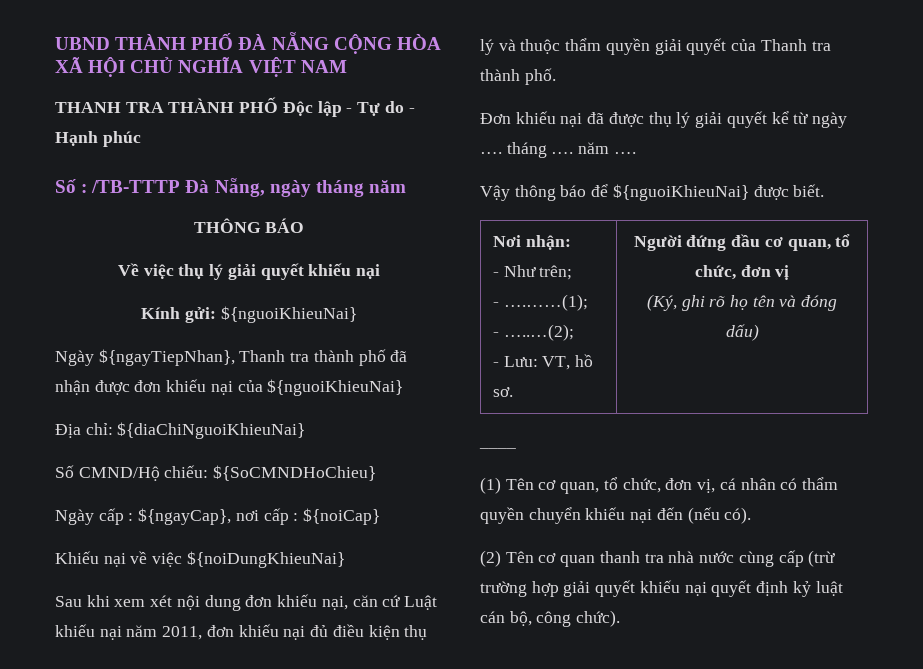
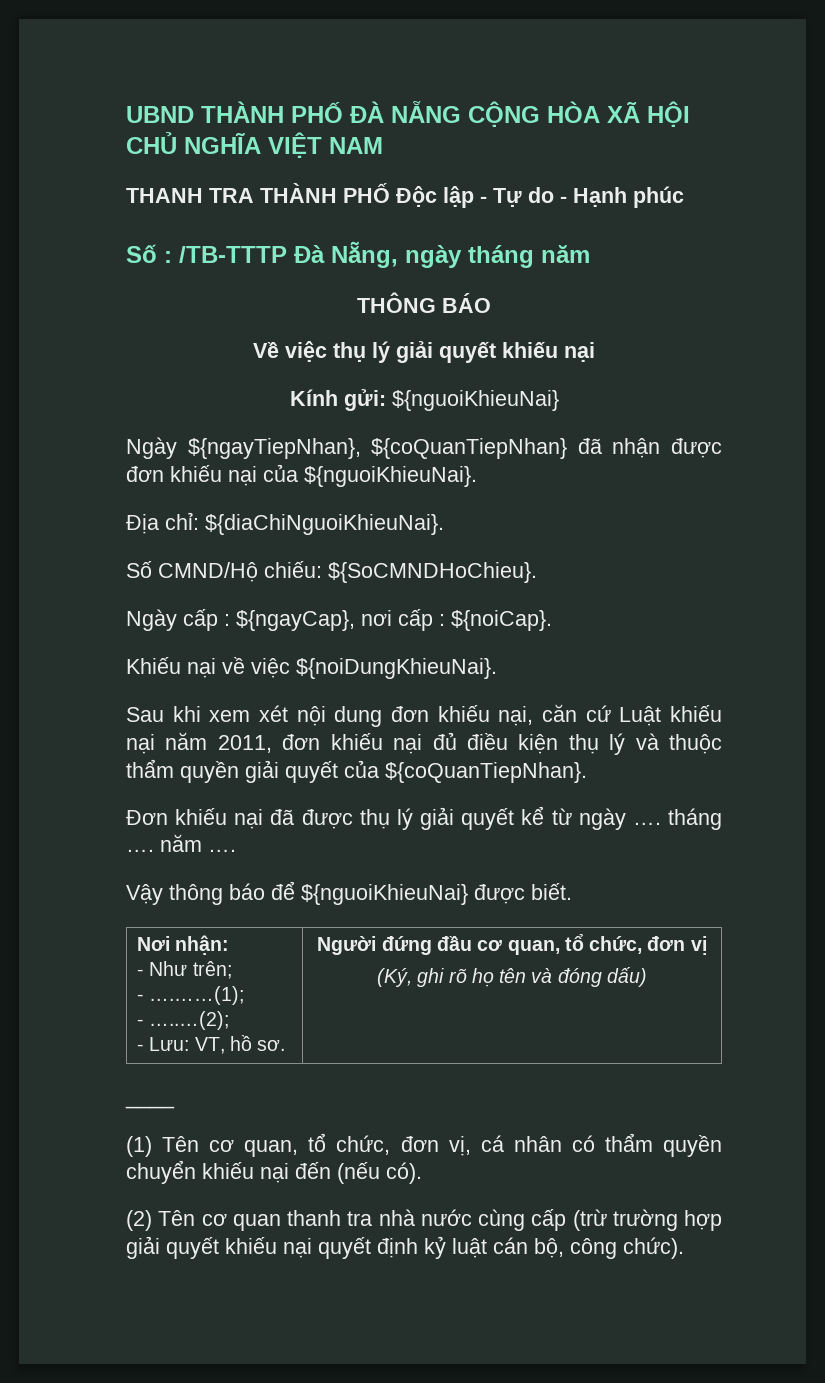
[239,349,386,366] Thanh tra thành phố -> [371,438,568,459] ${coQuanTiepNhan}
[267,379,404,396] ${nguoiKhieuNai} -> [304,466,477,487] ${nguoiKhieuNai}.
[117,422,306,439] ${diaChiNguoiKhieuNai} -> [205,514,444,535] ${diaChiNguoiKhieuNai}.
[213,465,377,481] ${SoCMNDHoChieu} -> [328,562,537,583] ${SoCMNDHoChieu}.
[303,508,381,525] ${noiCap} -> [451,610,552,631] ${noiCap}.
[186,551,345,568] ${noiDungKhieuNai} -> [296,658,497,679] ${noiDungKhieuNai}.
[760,39,831,51] [480,68,556,85] Thanh tra thành phố. -> [385,762,587,783] ${coQuanTiepNhan}.

